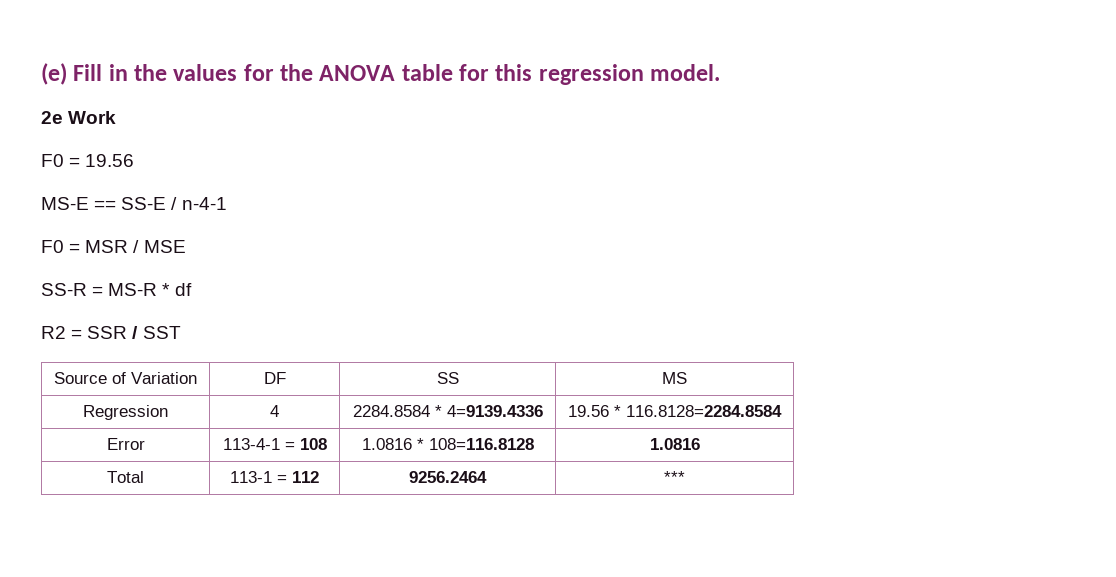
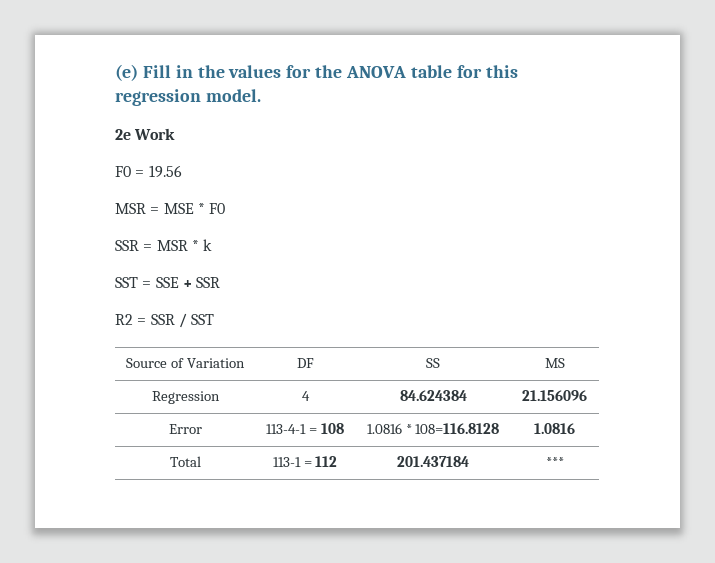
[41,197,227,210] [41,240,186,253] [41,283,192,296] MS-E == SS-E / n-4-1 // F0 = MSR / MSE // SS-R = MS-R * df -> [115,203,226,214] [115,239,213,251] [115,277,221,288] MSR = MSE * F0 // SSR = MSR * k // SST = SSE + SSR
[352,405,543,417] [567,405,782,417] 2284.8584 * 4=9139.4336 | 19.56 * 116.8128=2284.8584 -> [399,390,467,401] [522,390,587,401] 84.624384 | 21.156096
[409,471,487,483] 9256.2464 -> [397,456,470,467] 201.437184

